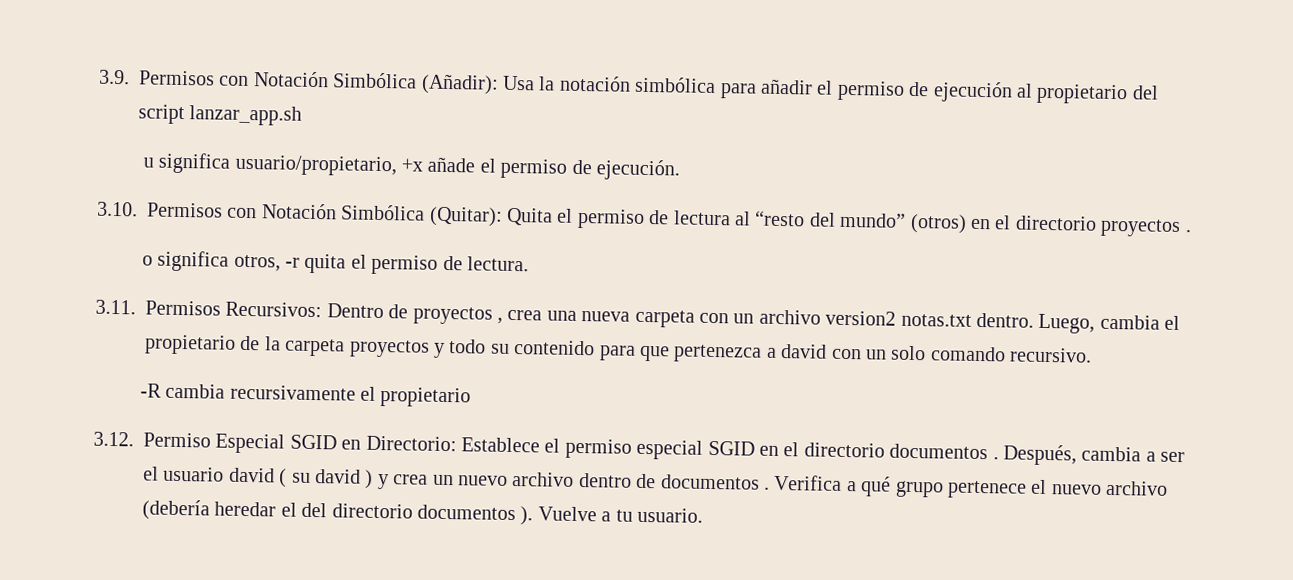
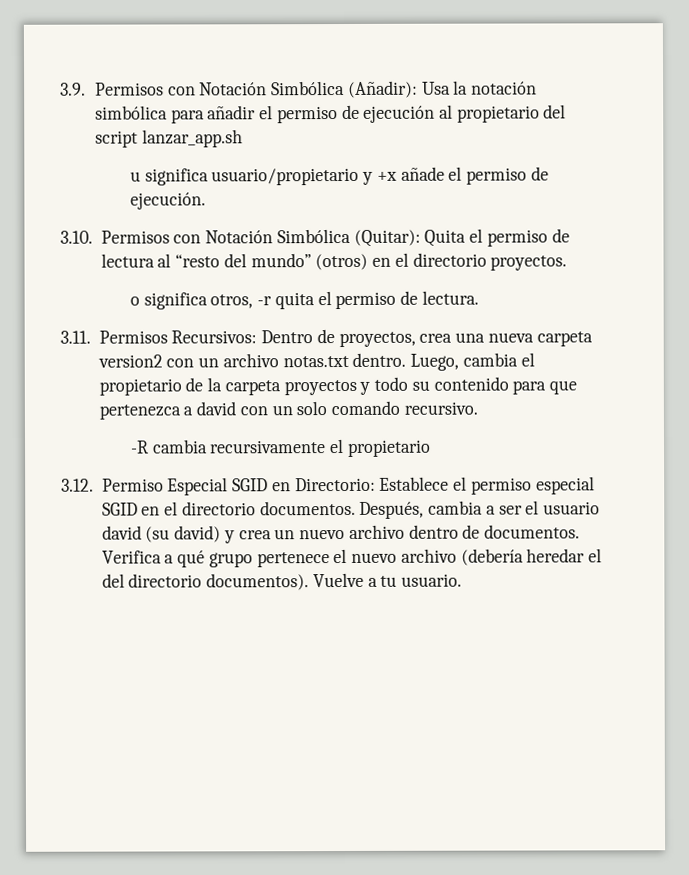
[234,154,397,177] usuario/propietario, -> [211,167,374,186] usuario/propietario y
[839,212,907,228] mundoˮ -> [250,253,312,268] mundo”
[1100,218,1191,238] proyectos . -> [490,255,568,271] proyectos.
[412,306,503,325] proyectos , -> [338,331,416,348] proyectos,
(695, 318) none -> [97,354,163,368] version2
[825,310,897,326] version2 -> (279, 360) none
[889,443,999,460] documentos . -> [259,500,356,516] documentos.
[278,468,374,489] ( su david ) -> [145,525,222,543] (su david)
[660,474,770,490] documentos . -> [484,524,580,539] documentos.
[417,504,534,526] documentos ). -> [206,573,310,591] documentos).

